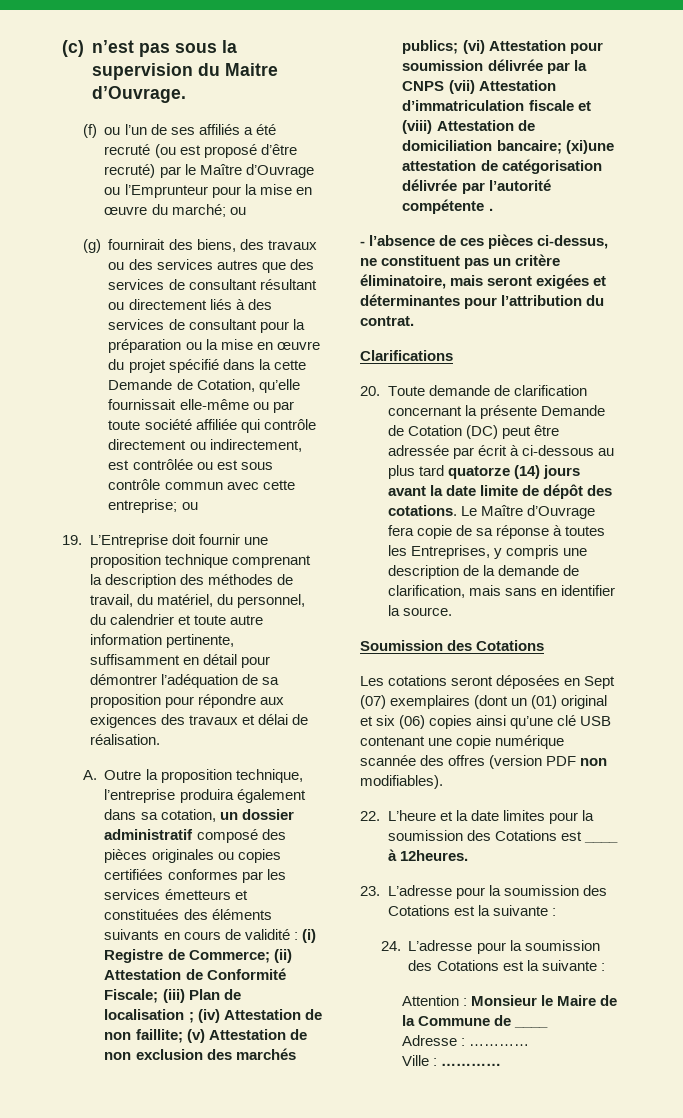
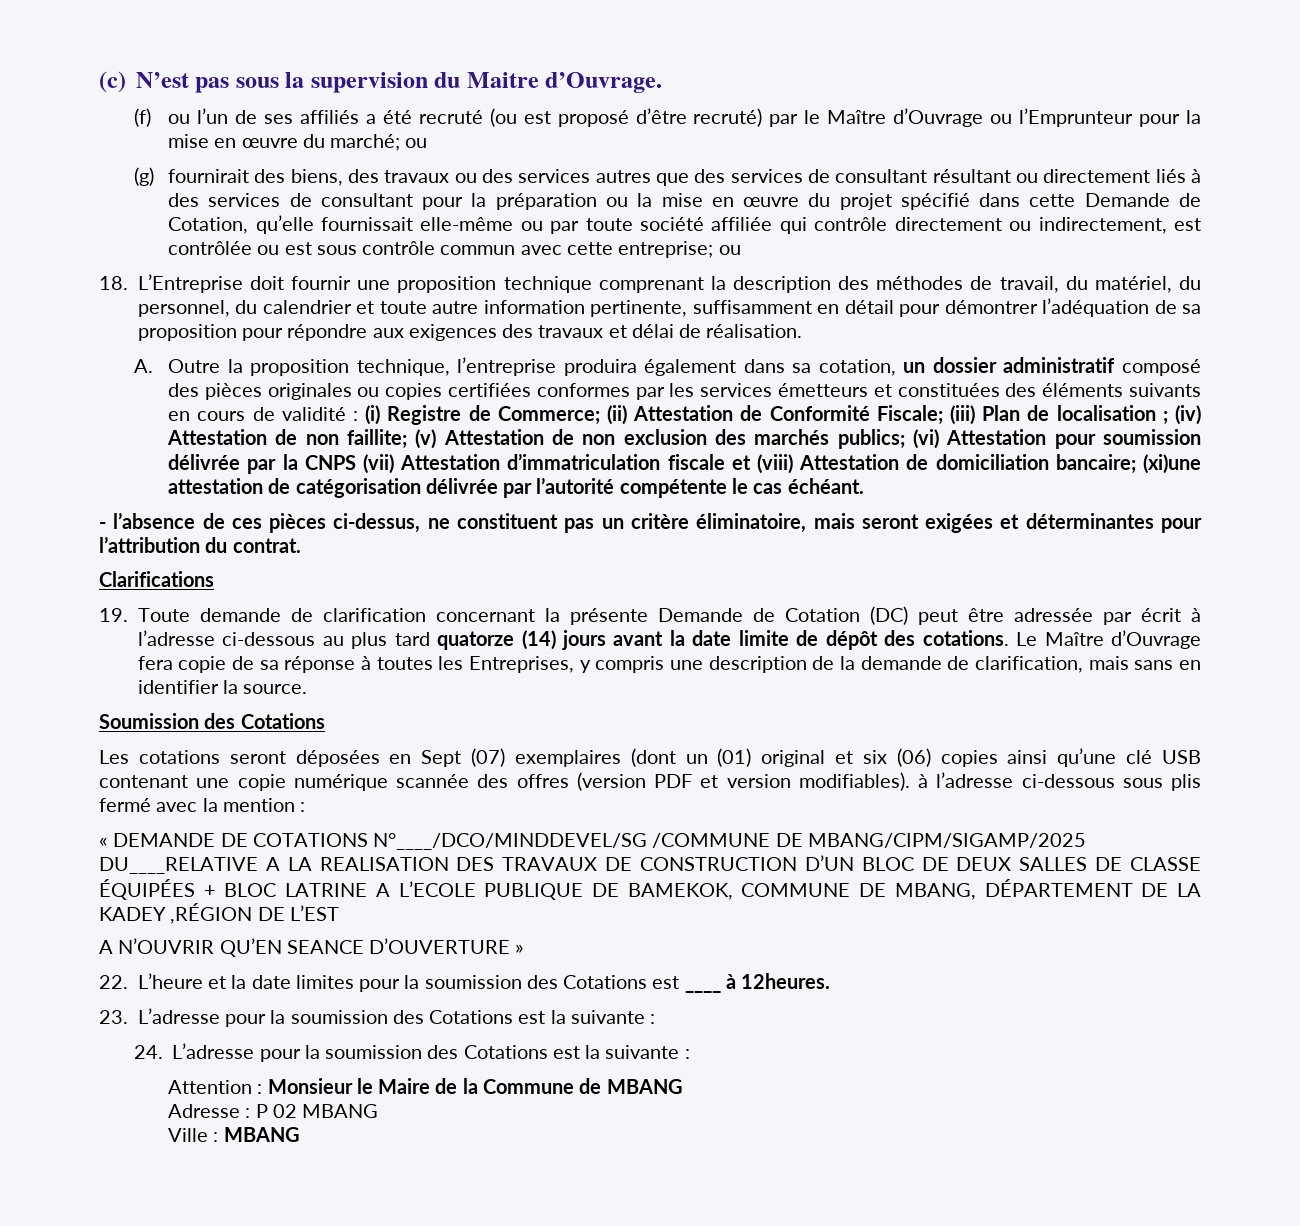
[91,40,134,53] n’est -> [135,72,189,88] N’est
[258,359,271,370] la -> (1021, 200) none
[62,535,82,545] 19. -> [99,276,128,290] 18.
[488,208,493,211] . -> [731,478,864,494] le cas échéant.
[360,386,380,396] 20. -> [99,608,128,622] 19.
(519, 450) none -> [137,630,215,646] l’adresse
[580,758,608,766] non -> [700,774,791,788] et version
(443, 782) none -> [918,772,1201,791] [99,798,306,812] [99,833,1086,850] [99,855,1202,874] [99,879,1201,900] [99,903,339,924] [99,938,525,957] à l’adresse ci-dessous sous plis fermé avec la mention : // « DEMANDE DE COTATIONS N°____/DCO/MINDDEVEL/SG /COMMUNE DE MBANG/CIPM/SIGAMP/2025 DU____RELATIVE A LA REALISATION DES TRAVAUX DE CONSTRUCTION D’UN BLOC DE DEUX SALLES DE CLASSE ÉQUIPÉES + BLOC LATRINE A L’ECOLE PUBLIQUE DE BAMEKOK, COMMUNE DE MBANG, DÉPARTEMENT DE LA KADEY ,RÉGION DE L’EST // A N’OUVRIR QU’EN SEANCE D’OUVERTURE »
[514,1026,549,1028] ____ -> [606,1079,683,1094] MBANG
[469,1044,530,1046] ………… -> [255,1104,379,1118] P 02 MBANG
[441,1063,502,1066] ………… -> [223,1127,300,1142] MBANG

